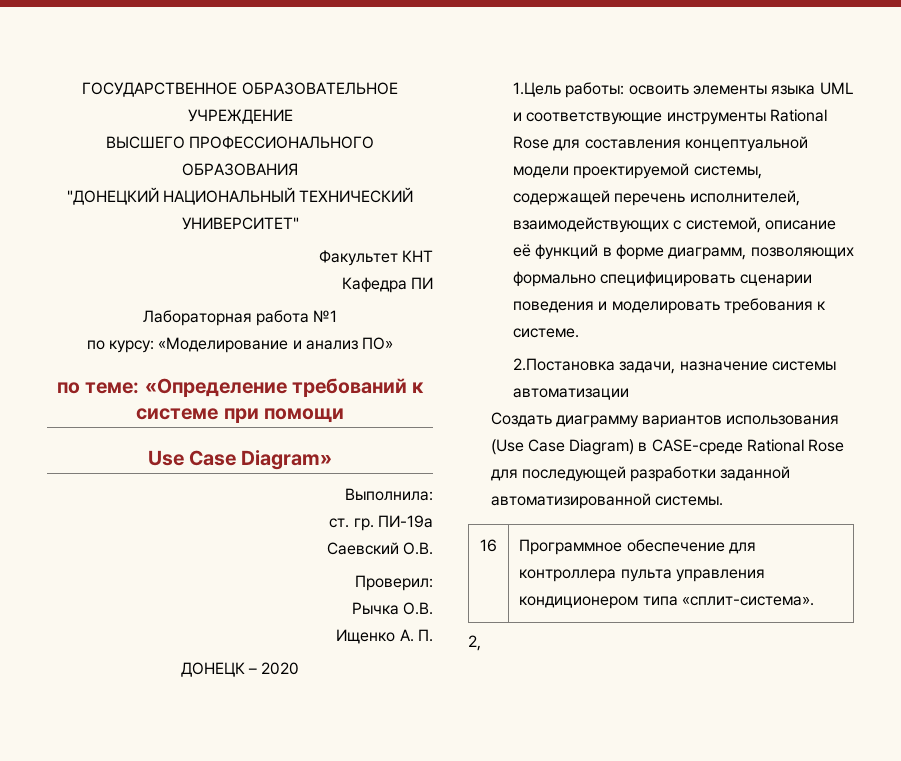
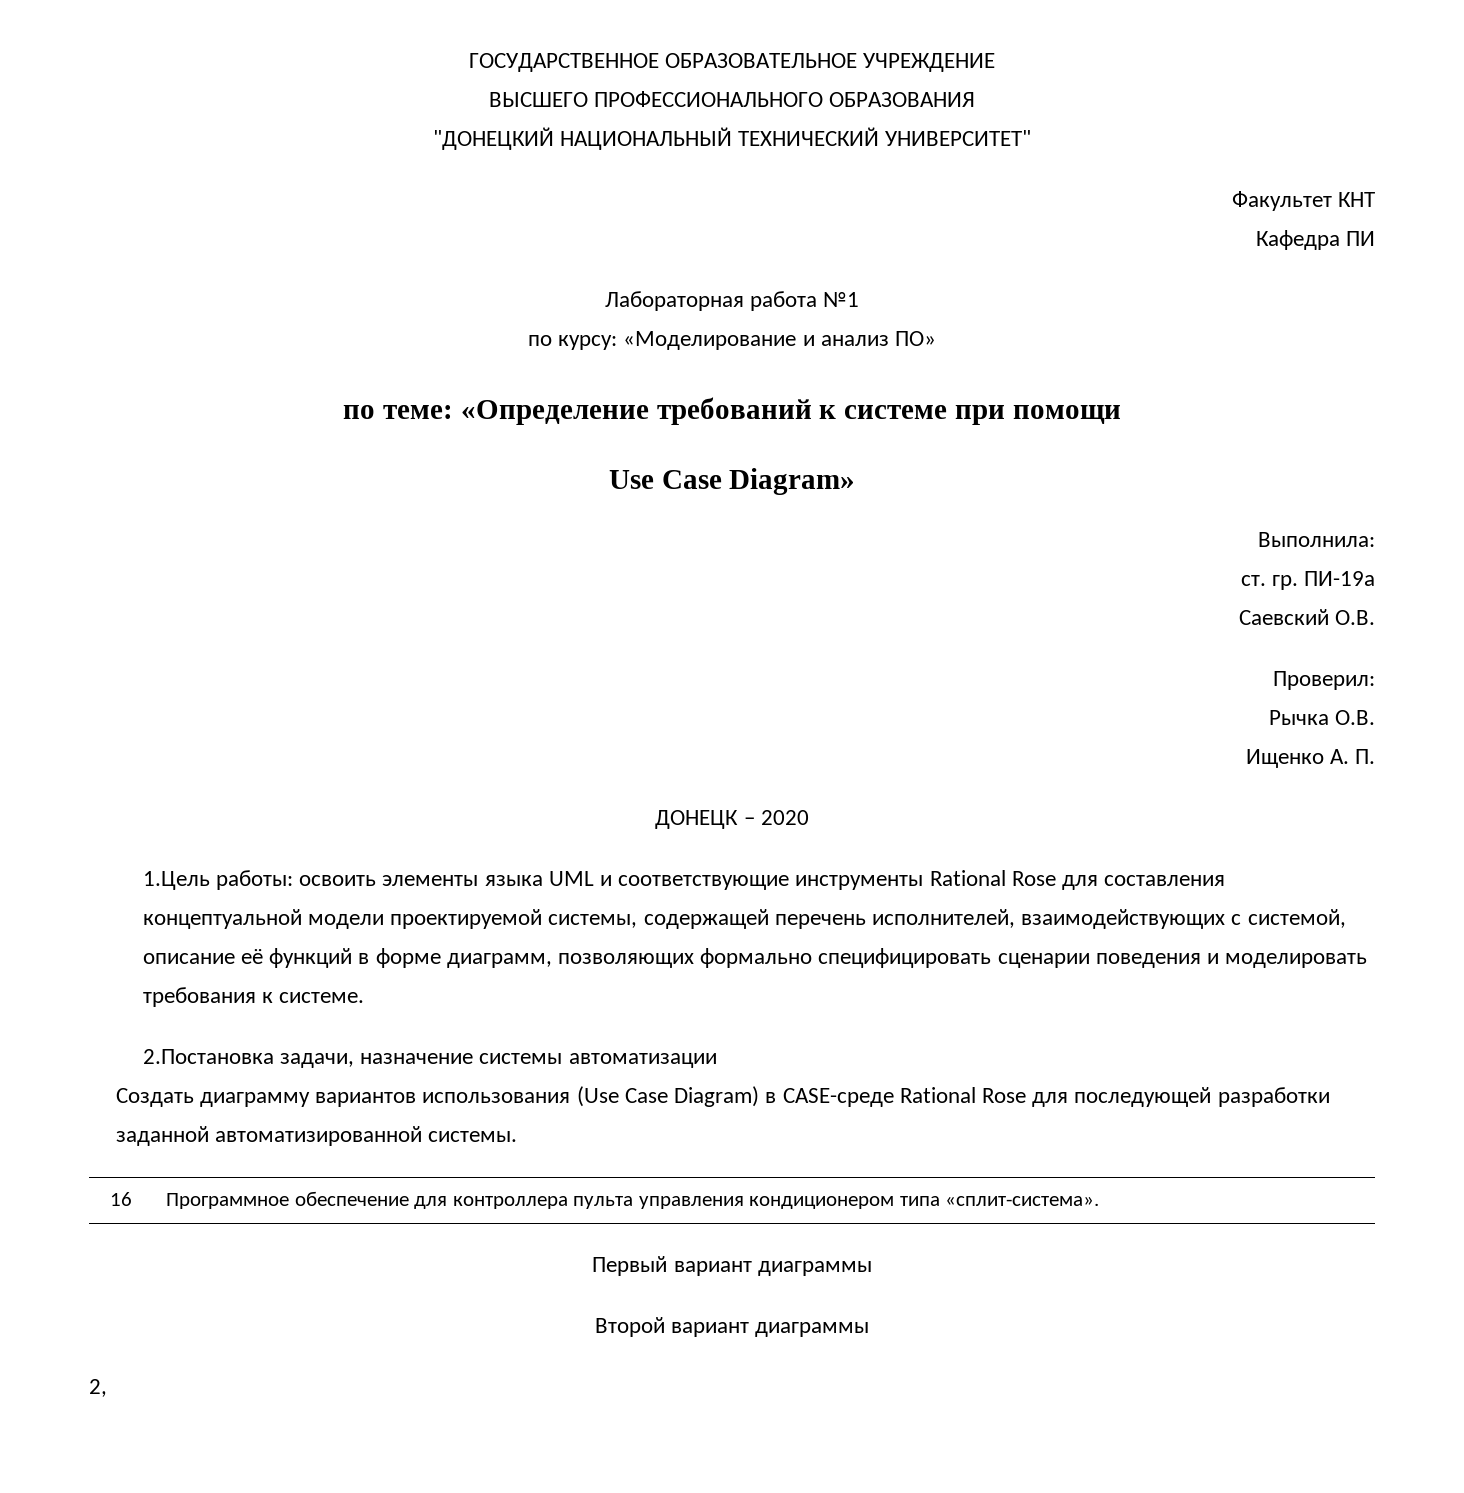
(815, 601) none -> [592,1256,872,1276] [594,1317,870,1337] // Первый вариант диаграммы // Второй вариант диаграммы

